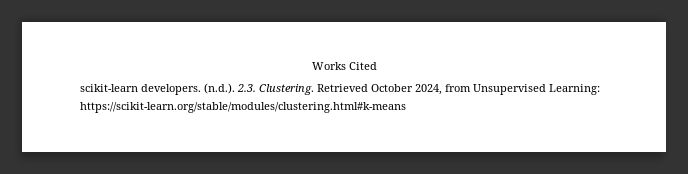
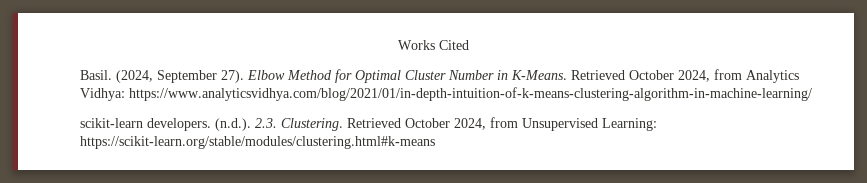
(377, 66) none -> [79,69,799,83] [79,87,812,101] // Basil. (2024, September 27). Elbow Method for Optimal Cluster Number in K-Means. Retrieved October 2024, from Analytics Vidhya: https://www.analyticsvidhya.com/blog/2021/01/in-depth-intuition-of-k-means-clustering-algorithm-in-machine-learning/

